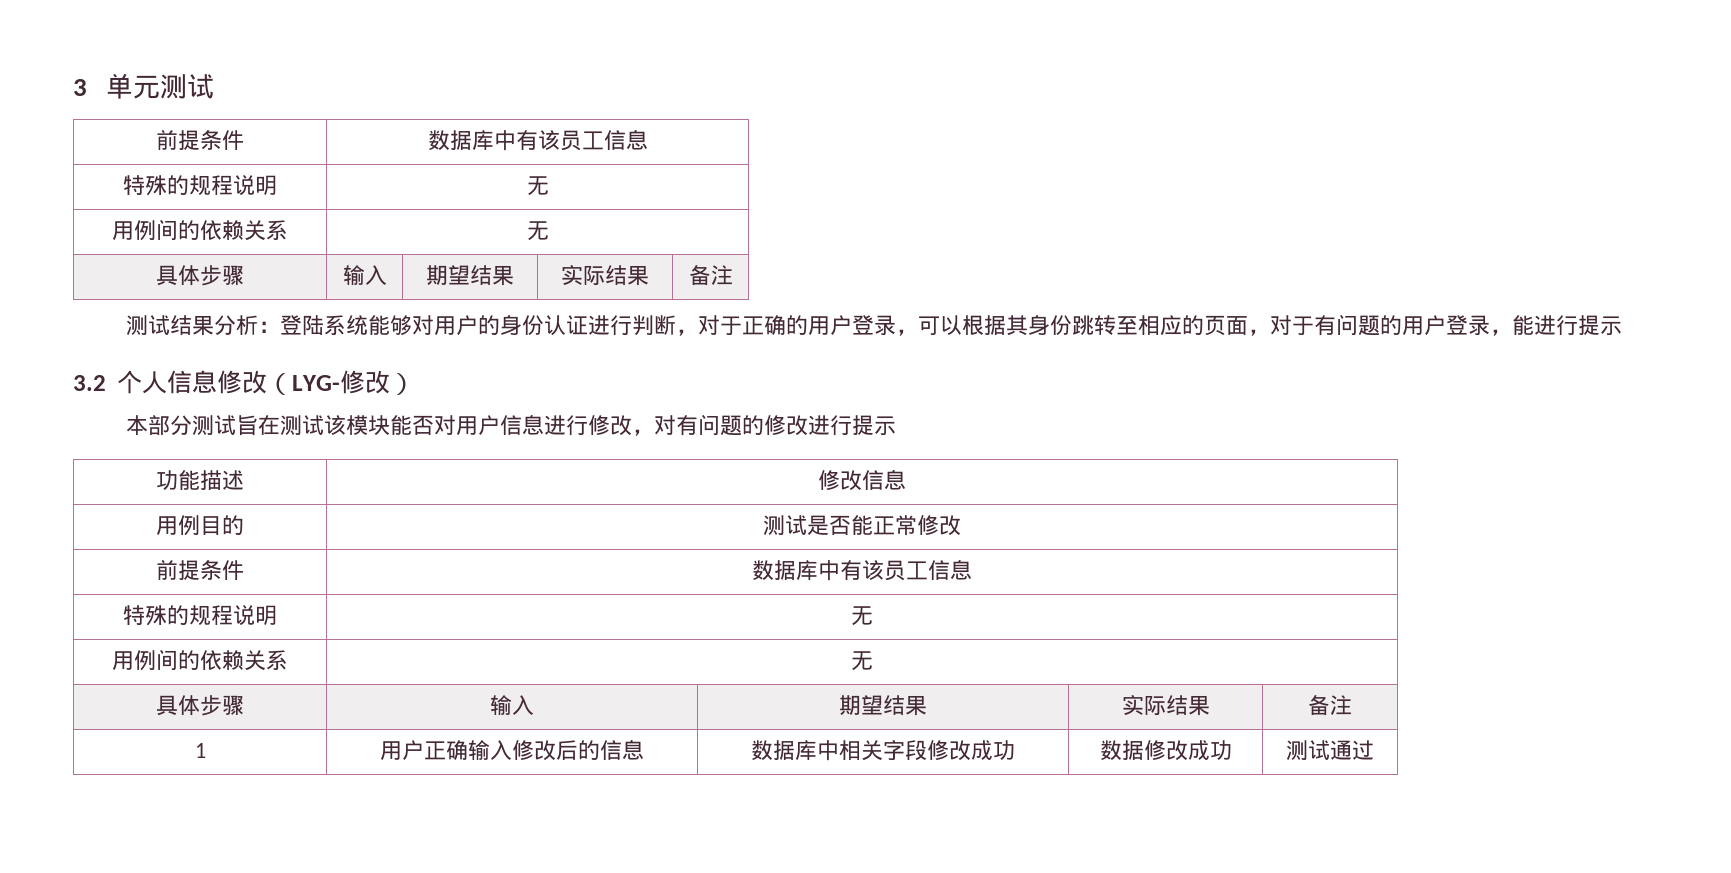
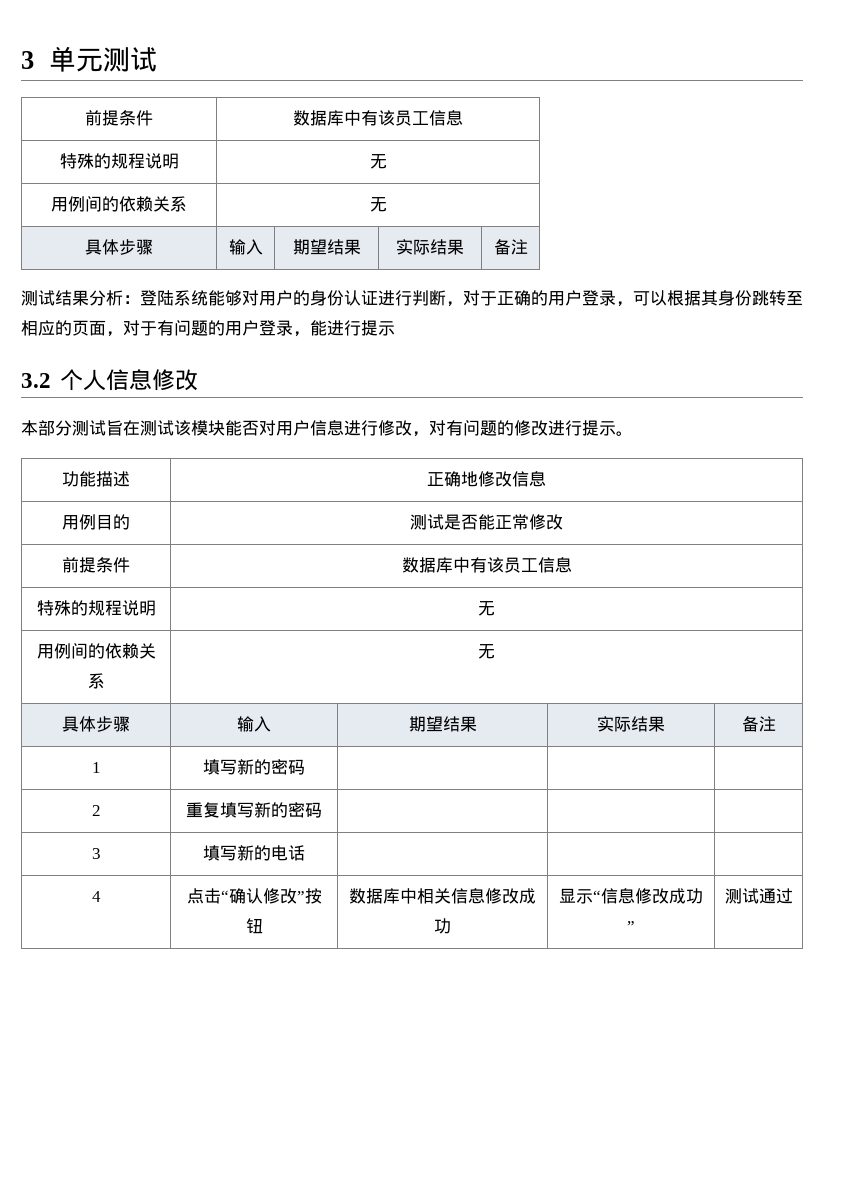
[266,370,415,395] （LYG-修改） -> (198, 380) none
(897, 425) none -> [616,431,633,436] 。
(244, 480) none -> [427,471,478,487] 正确地
[380,739,644,761] 用户正确输入修改后的信息 -> [203,759,305,775] [91,805,101,816] [186,802,322,818] [91,848,101,859] [203,845,305,861] [91,891,101,902] [186,888,322,904] [245,918,263,934] 填写新的密码 | | | // 2 | 重复填写新的密码 | | | // 3 | 填写新的电话 | | | // 4 | 点击“确认修改”按钮
[883,740,1015,761] [1099,740,1232,761] 字段修改成功 | 数据修改成功 -> [451,888,536,904] [434,918,451,934] [558,888,703,904] [626,921,635,932] 信息修改成功 | 显示“信息修改成功”

